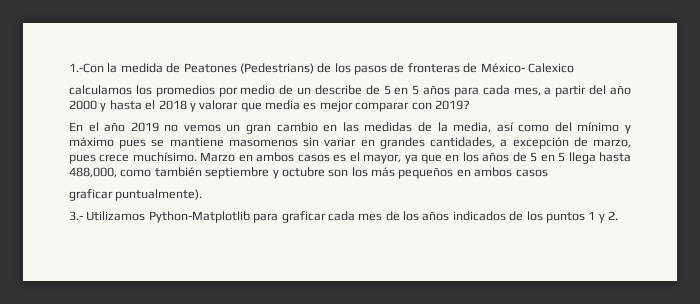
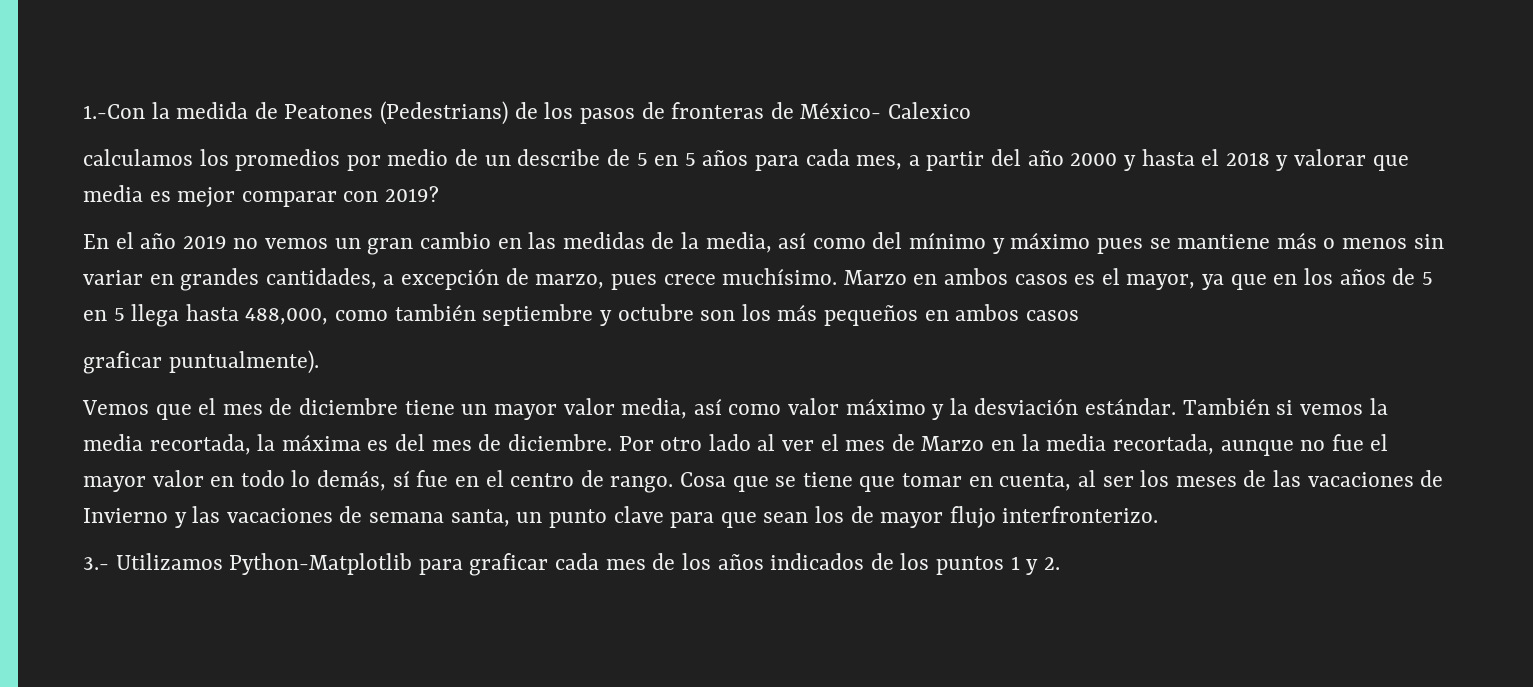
[228,139,298,147] masomenos -> [1276,232,1407,249] más o menos
(203, 195) none -> [82,398,1388,420] [83,434,1389,456] [83,470,1444,493] [83,506,1159,528] // Vemos que el mes de diciembre tiene un mayor valor media, así como valor máximo y la desviación estándar. También si vemos la media recortada, la máxima es del mes de diciembre. Por otro lado al ver el mes de Marzo en la media recortada, aunque no fue el mayor valor en todo lo demás, sí fue en el centro de rango. Cosa que se tiene que tomar en cuenta, al ser los meses de las vacaciones de Invierno y las vacaciones de semana santa, un punto clave para que sean los de mayor flujo interfronterizo.

